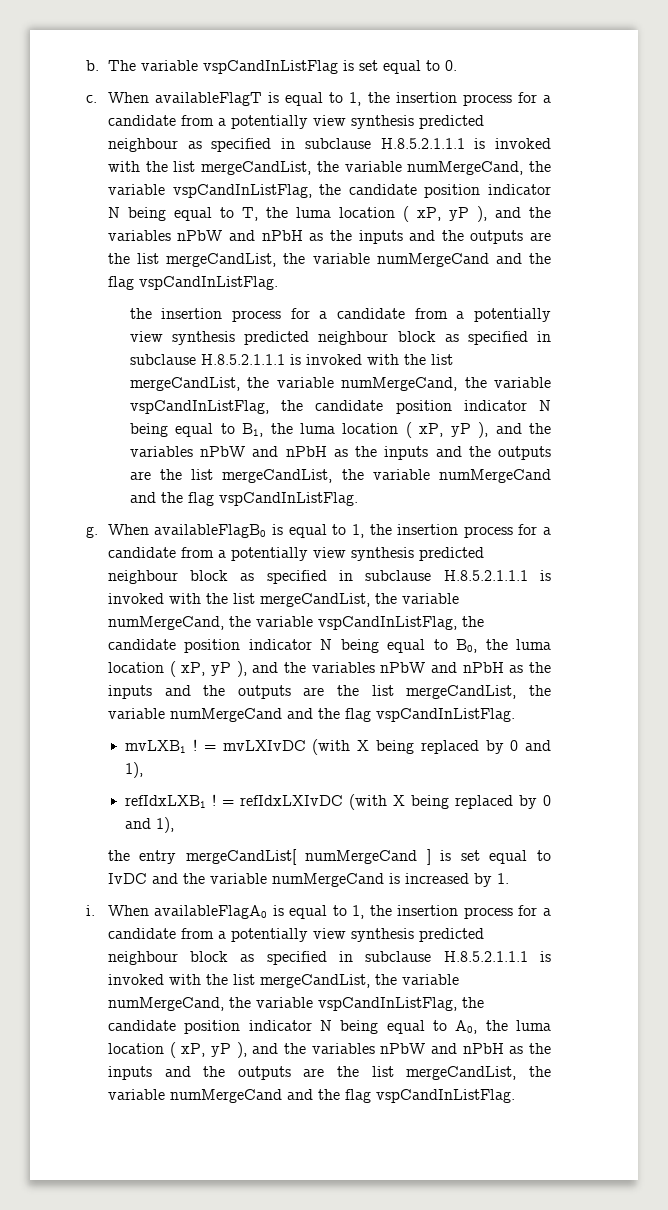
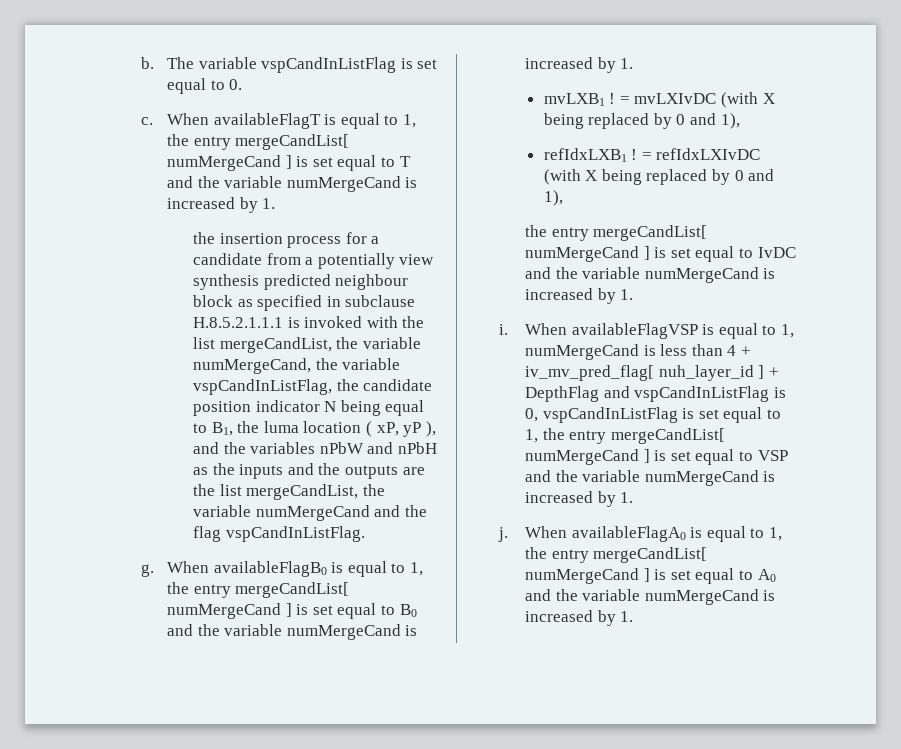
[395,92,552,106] [107,115,484,129] [107,138,551,152] [107,161,551,175] [107,184,551,198] [107,206,551,222] [107,230,551,244] [107,253,551,267] [107,276,278,290] insertion process for a candidate from a potentially view synthesis predicted neighbour as specified in subclause H.8.5.2.1.1.1 is invoked with the list mergeCandList, the variable numMergeCand, the variable vspCandInListFlag, the candidate position indicator N being equal to T, the luma location ( xP, yP ), and the variables nPbW and nPbH as the inputs and the outputs are the list mergeCandList, the variable numMergeCand and the flag vspCandInListFlag. -> [193,134,350,150] [166,155,411,171] [166,176,418,192] [166,197,276,213] entry mergeCandList[ numMergeCand ] is set equal to T and the variable numMergeCand is increased by 1.
[397,524,552,538] [107,547,484,561] [107,570,551,584] [107,593,459,607] [107,616,484,630] [107,639,552,653] [107,661,552,677] [107,685,551,699] [107,708,515,722] insertion process for a candidate from a potentially view synthesis predicted neighbour block as specified in subclause H.8.5.2.1.1.1 is invoked with the list mergeCandList, the variable numMergeCand, the variable vspCandInListFlag, the candidate position indicator N being equal to B0, the luma location ( xP, yP ), and the variables nPbW and nPbH as the inputs and the outputs are the list mergeCandList, the variable numMergeCand and the flag vspCandInListFlag. -> [193,582,350,598] [166,603,417,619] [166,624,418,640] [524,57,634,73] entry mergeCandList[ numMergeCand ] is set equal to B0 and the variable numMergeCand is increased by 1.
(149, 910) none -> [571,323,794,339] [524,344,751,360] [524,365,779,381] [524,386,786,402] [524,407,781,423] [524,428,725,444] [524,449,788,465] [524,470,776,486] [524,491,634,507] [497,526,567,542] availableFlagVSP is equal to 1, numMergeCand is less than 4 + iv_mv_pred_flag[ nuh_layer_id ] + DepthFlag and vspCandInListFlag is 0, vspCandInListFlag is set equal to 1, the entry mergeCandList[ numMergeCand ] is set equal to VSP and the variable numMergeCand is increased by 1. // j. When
[397,905,551,919] [107,928,484,942] [107,951,551,965] [107,974,459,988] [107,997,484,1011] [107,1020,551,1034] [107,1042,552,1058] [107,1066,551,1080] [107,1089,515,1103] insertion process for a candidate from a potentially view synthesis predicted neighbour block as specified in subclause H.8.5.2.1.1.1 is invoked with the list mergeCandList, the variable numMergeCand, the variable vspCandInListFlag, the candidate position indicator N being equal to A0, the luma location ( xP, yP ), and the variables nPbW and nPbH as the inputs and the outputs are the list mergeCandList, the variable numMergeCand and the flag vspCandInListFlag. -> [551,547,708,563] [524,568,776,584] [524,589,776,605] [524,610,634,626] entry mergeCandList[ numMergeCand ] is set equal to A0 and the variable numMergeCand is increased by 1.

